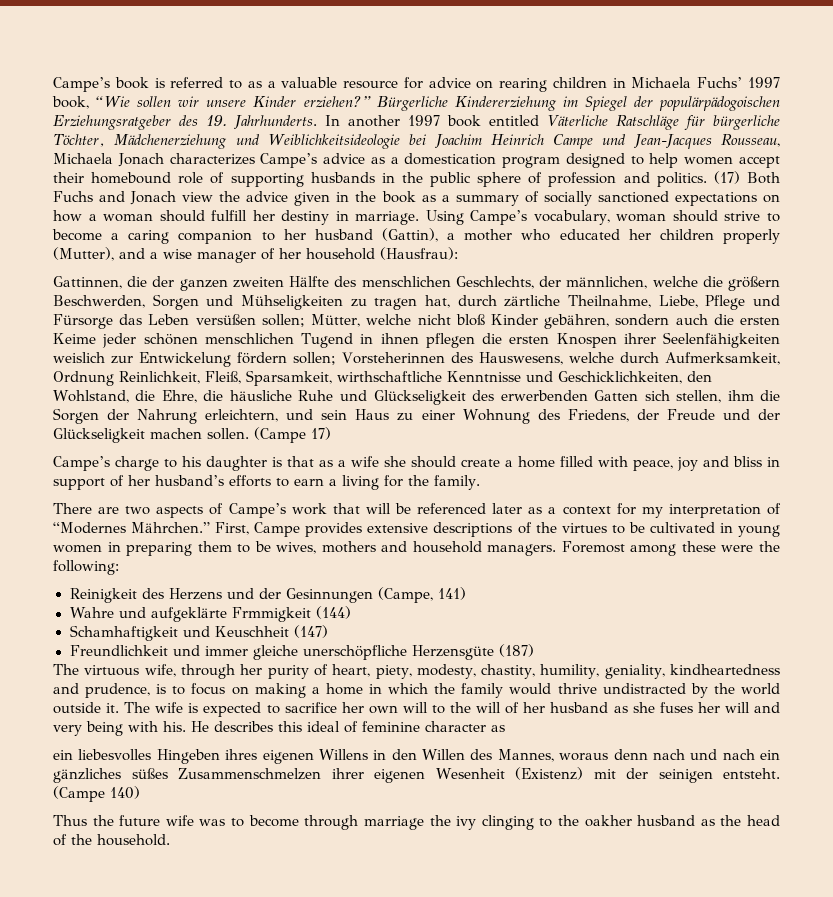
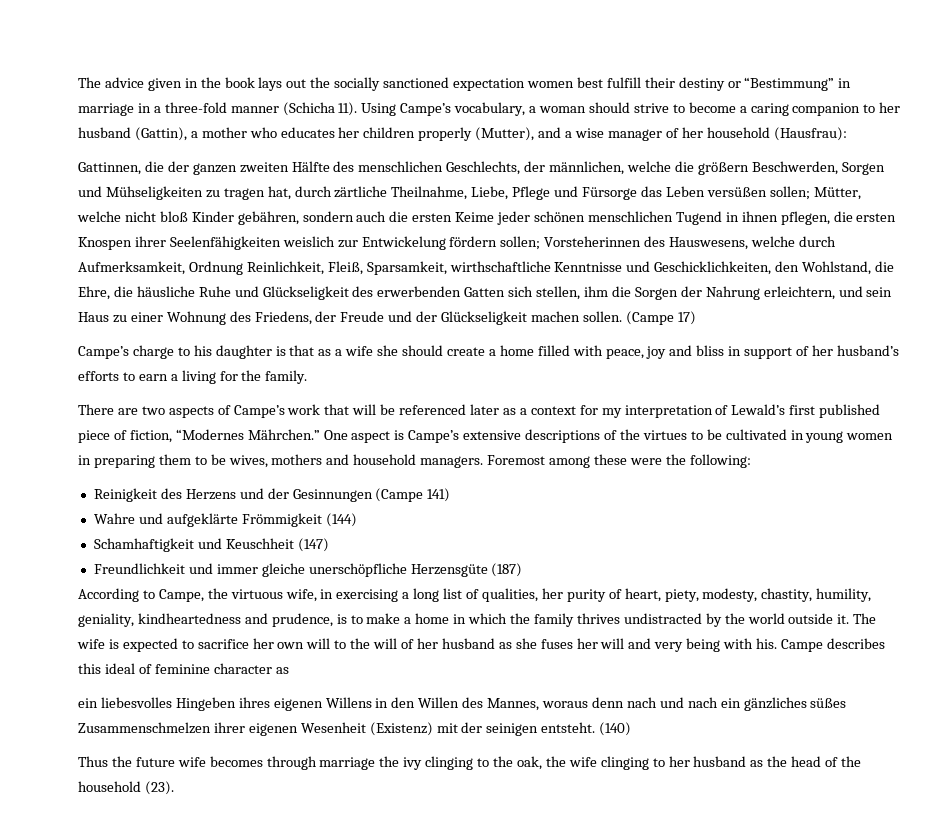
[53,77,780,92] [52,96,780,111] [53,115,780,130] [53,134,780,149] [53,153,780,168] [53,171,780,187] [53,191,241,205] Campe’s book is referred to as a valuable resource for advice on rearing children in Michaela Fuchs’ 1997 book, “Wie sollen wir unsere Kinder erziehen?” Bürgerliche Kindererziehung im Spiegel der populärpädogoischen Erziehungsratgeber des 19. Jahrhunderts. In another 1997 book entitled Väterliche Ratschläge für bürgerliche Töchter, Mädchenerziehung und Weiblichkeitsideologie bei Joachim Heinrich Campe und Jean-Jacques Rousseau, Michaela Jonach characterizes Campe’s advice as a domestication program designed to help women accept their homebound role of supporting husbands in the public sphere of profession and politics. (17) Both Fuchs and Jonach view the -> [78,77,101,88] The
[421,191,780,206] [53,210,420,225] as a summary of socially sanctioned expectations on how a woman should fulfill her destiny in marriage. -> [258,77,852,91] [78,102,358,116] lays out the socially sanctioned expectation women best fulfill their destiny or “Bestimmung” in marriage in a three-fold manner (Schicha 11).
(610, 217) none -> [529,106,537,113] a
[559,229,620,240] educated -> [280,127,335,138] educates
[425,333,475,348] pflegen -> [780,211,830,225] pflegen,
[53,522,363,537] “Modernes Mährchen.” First, Campe provides -> [731,404,881,418] [78,429,460,443] Lewald’s first published piece of fiction, “Modernes Mährchen.” One aspect is Campe’s
[377,587,433,603] (Campe, -> [375,488,424,502] (Campe
[232,607,312,622] Frmmigkeit -> [241,513,322,527] Frömmigkeit
[53,664,235,679] The virtuous wife, through -> [78,588,538,602] According to Campe, the virtuous wife, in exercising a long list of qualities,
[191,683,306,698] focus on making -> [366,613,401,624] make
[509,683,597,695] would thrive -> [576,613,620,624] thrives
[191,721,209,732] He -> [780,639,823,652] Campe
[53,786,140,802] (Campe 140) -> [599,722,632,736] (140)
[199,815,299,827] was to become -> [209,756,263,767] becomes
[584,815,632,827] oakher -> [516,756,690,770] oak, the wife clinging to her
[97,834,170,846] household. -> [78,781,174,795] household (23).

